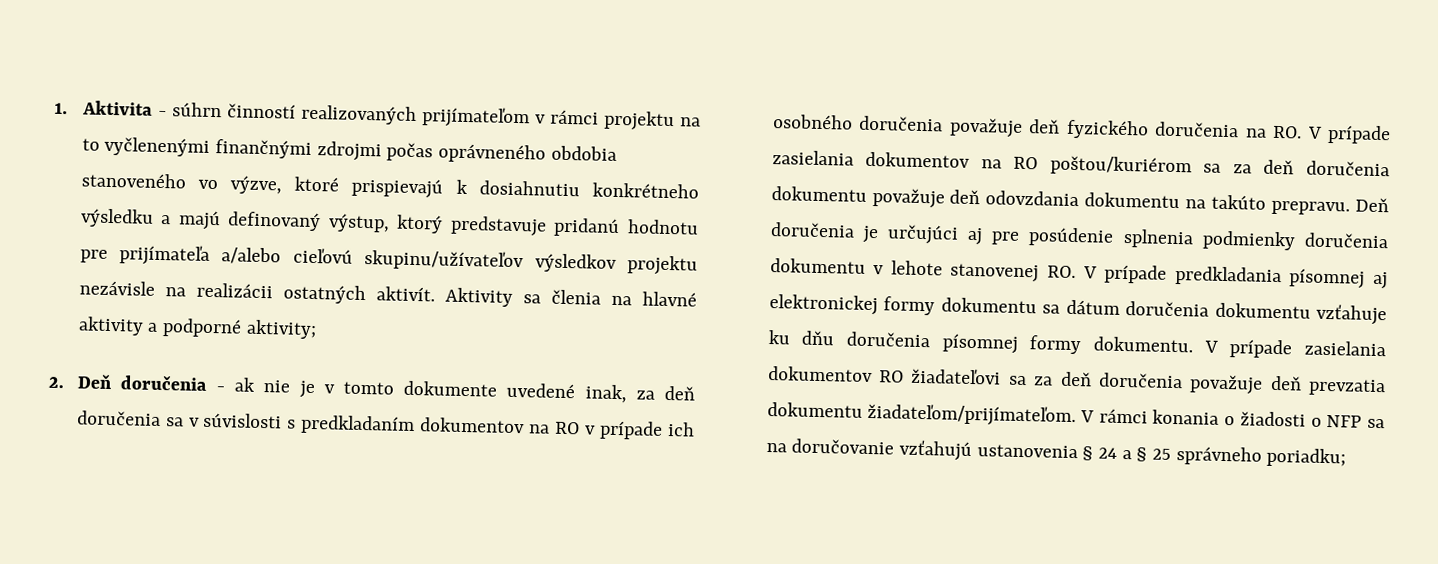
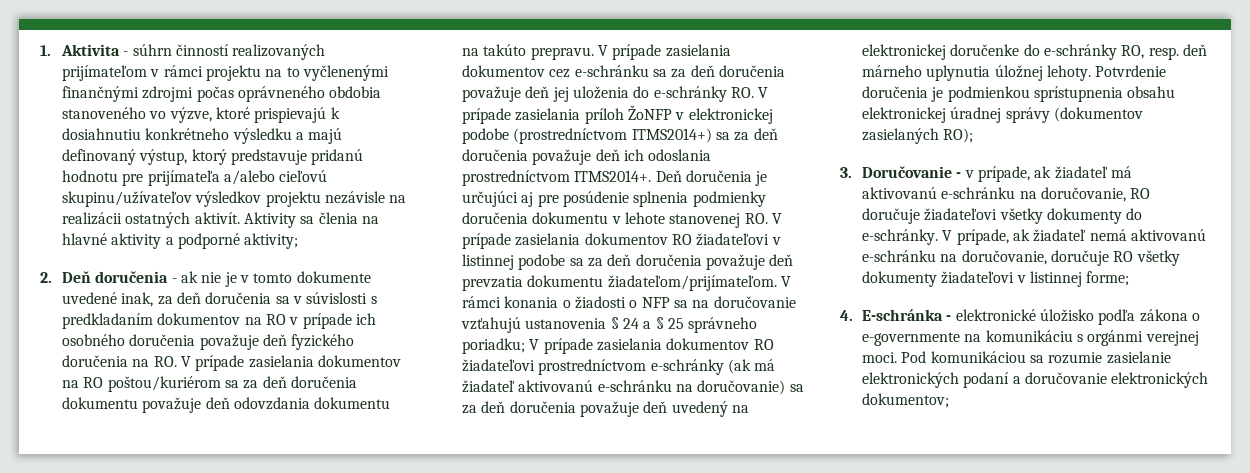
(1351, 208) none -> [598,44,731,60] [462,65,786,78] [462,86,769,102] [462,105,773,124] [462,128,778,144] [462,149,712,165] [462,170,652,186] V prípade zasielania dokumentov cez e-schránku sa za deň doručenia považuje deň jej uloženia do e-schránky RO. V prípade zasielania príloh ŽoNFP v elektronickej podobe (prostredníctvom ITMS2014+) sa za deň doručenia považuje deň ich odoslania prostredníctvom ITMS2014+.
[1174,265,1388,290] [768,293,1387,326] [767,329,1386,359] [767,365,1002,385] predkladania písomnej aj elektronickej formy dokumentu sa dátum doručenia dokumentu vzťahuje ku dňu doručenia písomnej formy dokumentu. V prípade zasielania dokumentov RO žiadateľovi -> [515,233,781,246] [462,254,566,270] zasielania dokumentov RO žiadateľovi v listinnej podobe
(1347, 457) none -> [529,338,774,354] [462,359,776,375] [462,380,804,395] [462,401,750,417] [862,44,1208,60] [862,65,1167,81] [862,86,1176,102] [862,107,1144,123] [862,128,974,144] [840,166,1133,182] [862,187,1151,202] [862,208,1143,224] [862,229,1207,245] [862,250,1180,266] [862,271,1130,287] [840,309,1201,325] [862,330,1199,346] [862,351,1171,364] [862,372,1209,388] [862,393,950,408] V prípade zasielania dokumentov RO žiadateľovi prostredníctvom e-schránky (ak má žiadateľ aktivovanú e-schránku na doručovanie) sa za deň doručenia považuje deň uvedený na elektronickej doručenke do e-schránky RO, resp. deň márneho uplynutia úložnej lehoty. Potvrdenie doručenia je podmienkou sprístupnenia obsahu elektronickej úradnej správy (dokumentov zasielaných RO); // 3. Doručovanie - v prípade, ak žiadateľ má aktivovanú e-schránku na doručovanie, RO doručuje žiadateľovi všetky dokumenty do e-schránky. V prípade, ak žiadateľ nemá aktivovanú e-schránku na doručovanie, doručuje RO všetky dokumenty žiadateľovi v listinnej forme; // 4. E-schránka - elektronické úložisko podľa zákona o e-governmente na komunikáciu s orgánmi verejnej moci. Pod komunikáciou sa rozumie zasielanie elektronických podaní a doručovanie elektronických dokumentov;

